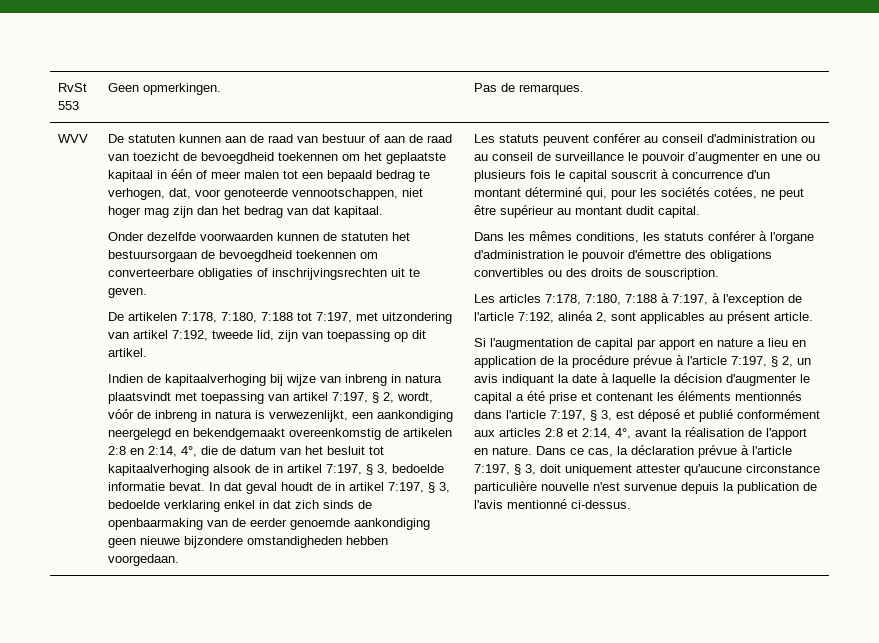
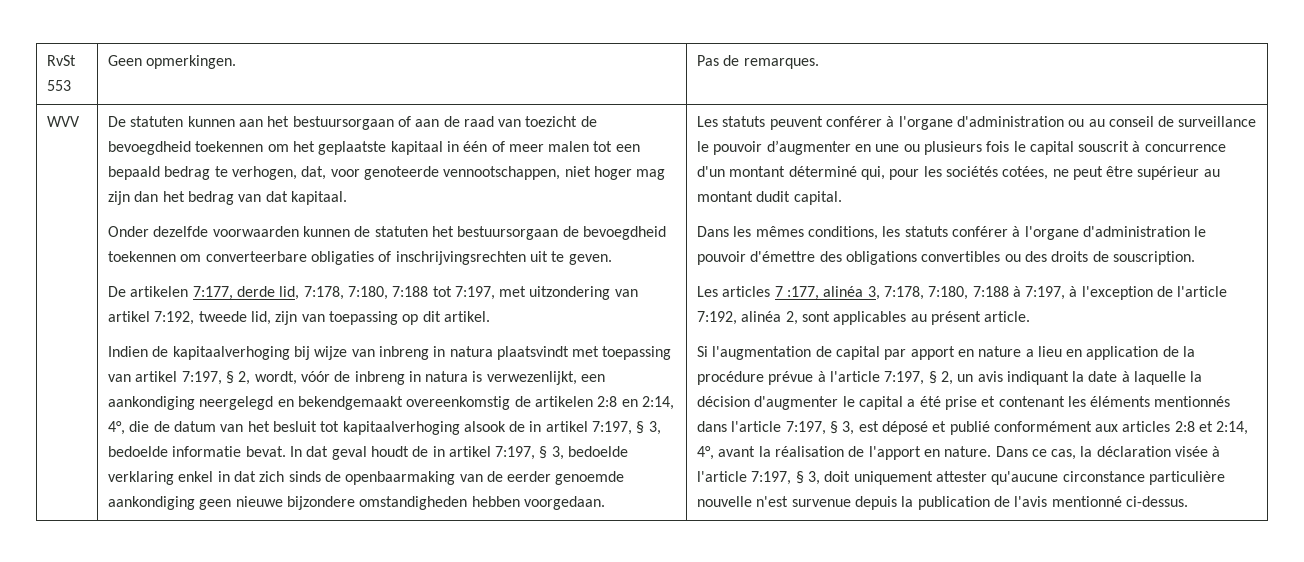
[250,134,367,143] de raad van bestuur -> [267,116,394,130] het bestuursorgaan
(178, 316) none -> [192,286,300,300] 7:177, derde lid,
[644,134,704,143] au conseil -> [886,116,953,130] à l'organe
(542, 298) none -> [774,286,880,300] 7 :177, alinéa 3,
[698,445,738,458] prévue -> [1175,446,1209,457] visée

